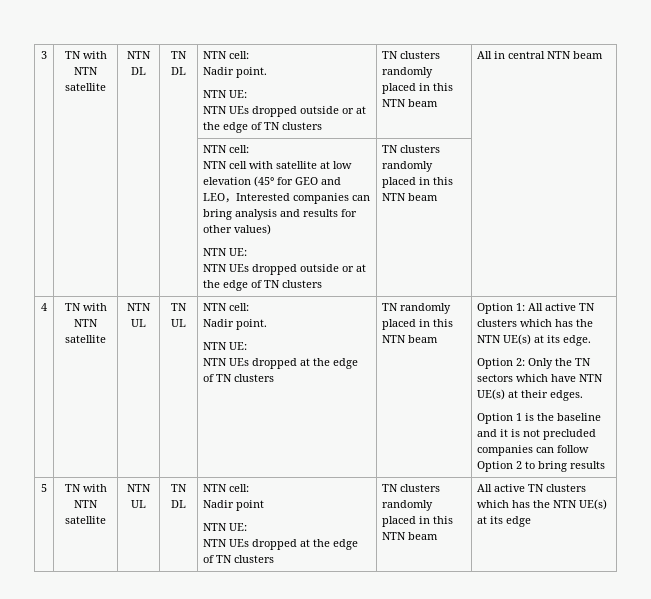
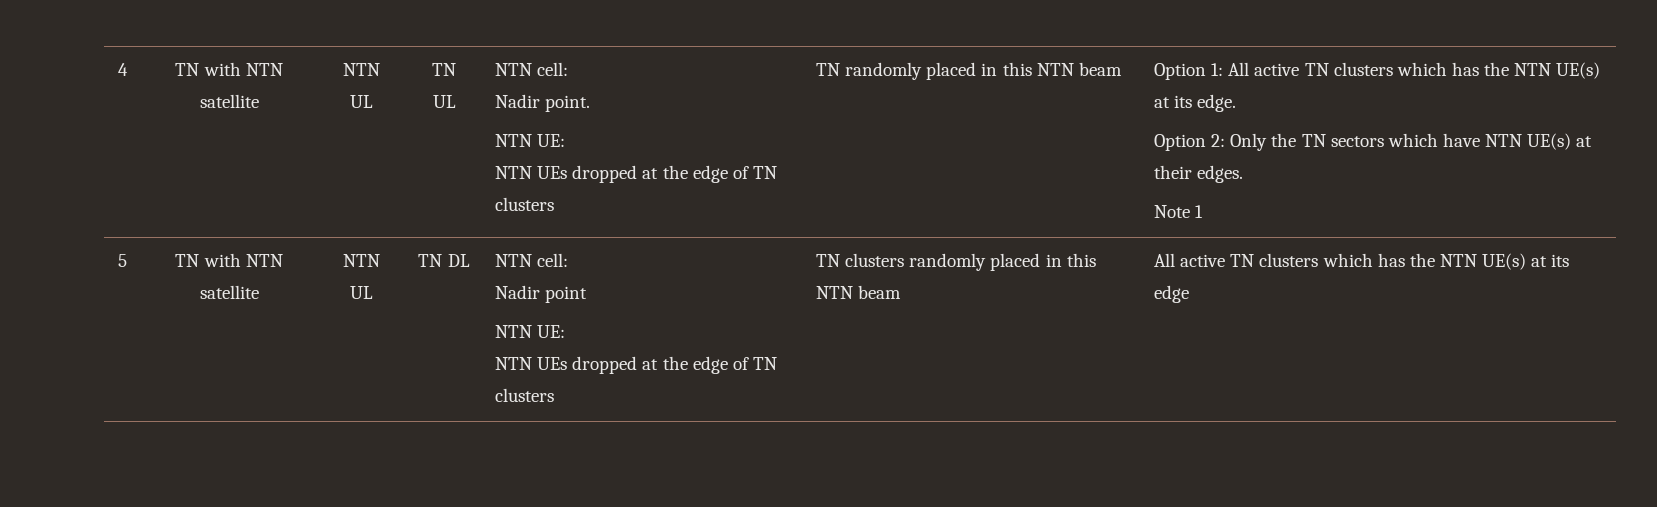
[41,51,47,59] [64,51,107,59] [74,67,98,75] [65,83,106,91] [127,51,151,59] [131,67,146,75] [171,51,187,59] [171,67,186,75] [203,51,250,59] [203,67,268,78] [203,90,248,98] [203,106,367,117] [203,122,323,133] [382,51,441,59] [382,67,434,78] [382,83,454,94] [382,99,439,107] [477,51,604,59] [203,145,250,153] [203,161,353,169] [203,176,342,187] [203,193,371,204] [203,209,358,220] [203,224,272,235] [203,248,248,256] [203,264,367,275] [203,280,323,291] [382,145,441,153] [382,161,434,172] [382,177,454,188] [382,193,439,201] 3 | TN with NTN satellite | NTN DL | TN DL | NTN cell: // Nadir point. // NTN UE: // NTN UEs dropped outside or at the edge of TN clusters | TN clusters randomly placed in this NTN beam | All in central NTN beam // | | | | NTN cell: // NTN cell with satellite at low elevation (45° for GEO and LEO，Interested companies can bring analysis and results for other values) // NTN UE: // NTN UEs dropped outside or at the edge of TN clusters | TN clusters randomly placed in this NTN beam | // -> (118, 69) none
[477,413,602,424] [477,429,597,440] [477,445,590,456] [477,461,606,472] Option 1 is the baseline and it is not precluded companies can follow Option 2 to bring results -> [1154,205,1204,218] Note 1

